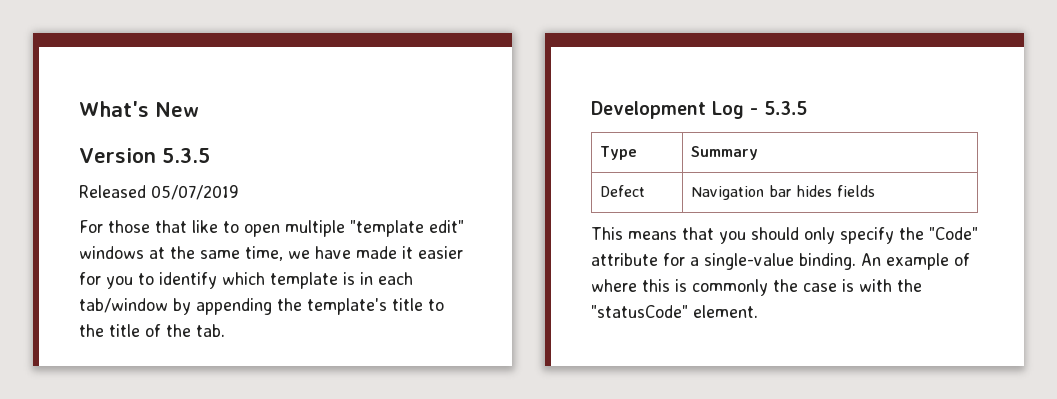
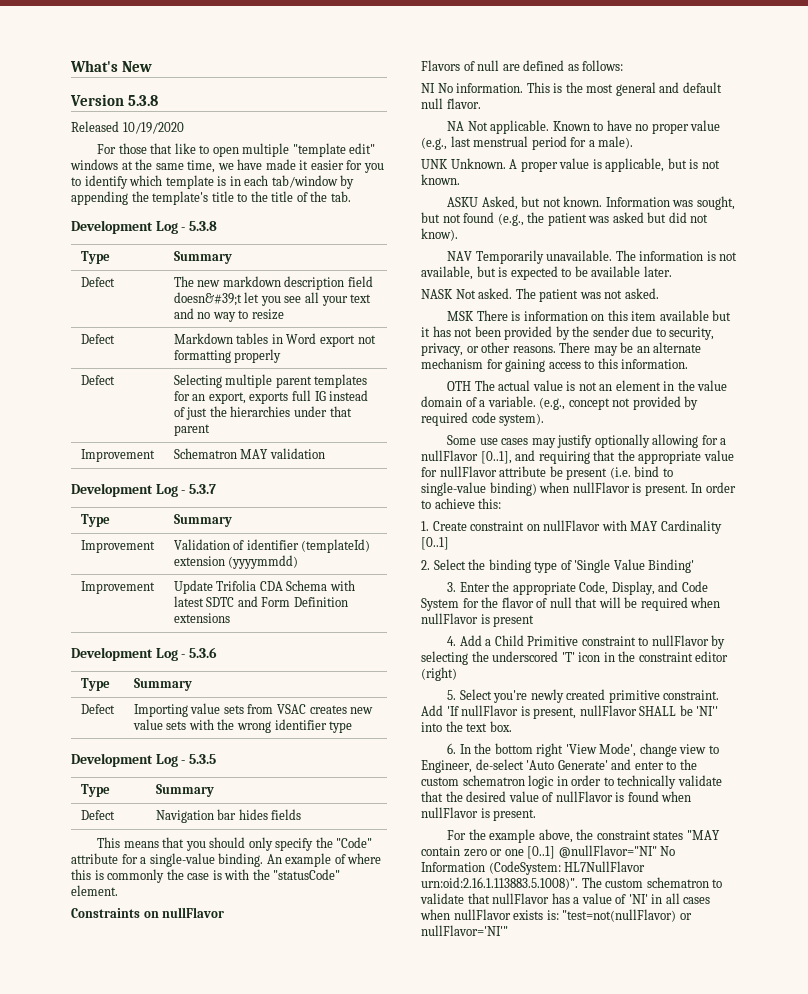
[161,148,210,163] 5.3.5 -> [127,95,158,106] 5.3.8
[151,185,239,200] 05/07/2019 -> [122,122,184,134] 10/19/2020
(225, 330) none -> [71,220,217,234] [80,251,110,264] [173,251,232,264] [80,277,115,287] [173,276,373,290] [173,292,372,306] [173,308,284,322] [80,334,115,344] [173,333,376,347] [173,349,282,363] [80,375,115,385] [173,374,368,388] [173,390,369,404] [173,406,352,420] [173,424,210,436] [80,449,155,462] [173,448,325,459] [71,483,216,497] [80,514,110,527] [173,514,232,527] [80,540,155,553] [173,539,371,553] [173,555,299,569] [80,581,155,594] [173,580,355,594] [173,596,348,607] [173,613,230,623] [71,647,217,661] [80,678,110,691] [133,678,192,691] [80,704,115,714] [133,703,374,717] [132,719,353,733] // Development Log - 5.3.8 // Type | Summary // Defect | The new markdown description field doesn&#39;t let you see all your text and no way to resize // Defect | Markdown tables in Word export not formatting properly // Defect | Selecting multiple parent templates for an export, exports full IG instead of just the hierarchies under that parent // Improvement | Schematron MAY validation // Development Log - 5.3.7 // Type | Summary // Improvement | Validation of identifier (templateId) extension (yyyymmdd) // Improvement | Update Trifolia CDA Schema with latest SDTC and Form Definition extensions // Development Log - 5.3.6 // Type | Summary // Defect | Importing value sets from VSAC creates new value sets with the wrong identifier type
(758, 311) none -> [71,907,225,918] [421,60,624,71] [421,82,722,96] [421,98,481,109] [447,120,721,134] [421,136,634,150] [421,158,720,172] [421,174,460,185] [447,196,735,210] [421,212,709,226] [421,228,458,241] [447,250,738,264] [421,266,672,280] [421,288,659,302] [447,310,732,321] [421,326,715,340] [421,342,702,356] [421,358,689,372] [447,380,728,391] [421,396,699,410] [421,412,545,426] [447,434,727,448] [421,450,734,464] [421,466,673,480] [421,482,736,496] [421,498,502,509] [421,520,722,534] [421,537,449,550] [421,559,695,573] [447,581,708,595] [421,597,721,611] [421,613,535,627] [447,635,726,649] [421,651,729,665] [421,667,457,681] [447,689,720,703] [421,705,719,719] [421,721,512,732] [447,743,719,757] [421,759,697,773] [421,775,722,789] [421,791,692,802] [421,807,537,821] [447,829,720,843] [421,845,676,859] [421,861,646,875] [421,877,723,890] [420,893,711,904] [420,909,692,922] [421,925,508,936] // Constraints on nullFlavor // Flavors of null are defined as follows: // NI No information. This is the most general and default null flavor. // NA Not applicable. Known to have no proper value (e.g., last menstrual period for a male). // UNK Unknown. A proper value is applicable, but is not known. // ASKU Asked, but not known. Information was sought, but not found (e.g., the patient was asked but did not know). // NAV Temporarily unavailable. The information is not available, but is expected to be available later. // NASK Not asked. The patient was not asked. // MSK There is information on this item available but it has not been provided by the sender due to security, privacy, or other reasons. There may be an alternate mechanism for gaining access to this information. // OTH The actual value is not an element in the value domain of a variable. (e.g., concept not provided by required code system). // Some use cases may justify optionally allowing for a nullFlavor [0..1], and requiring that the appropriate value for nullFlavor attribute be present (i.e. bind to single-value binding) when nullFlavor is present. In order to achieve this: // 1. Create constraint on nullFlavor with MAY Cardinality [0..1] // 2. Select the binding type of 'Single Value Binding' // 3. Enter the appropriate Code, Display, and Code System for the flavor of null that will be required when nullFlavor is present // 4. Add a Child Primitive constraint to nullFlavor by selecting the underscored 'T' icon in the constraint editor (right) // 5. Select you're newly created primitive constraint. Add 'If nullFlavor is present, nullFlavor SHALL be 'NI'' into the text box. // 6. In the bottom right 'View Mode', change view to Engineer, de-select 'Auto Generate' and enter to the custom schematron logic in order to technically validate that the desired value of nullFlavor is found when nullFlavor is present. // For the example above, the constraint states "MAY contain zero or one [0..1] @nullFlavor="NI" No Information (CodeSystem: HL7NullFlavor urn:oid:2.16.1.113883.5.1008)". The custom schematron to validate that nullFlavor has a value of 'NI' in all cases when nullFlavor exists is: "test=not(nullFlavor) or nullFlavor='NI'"

